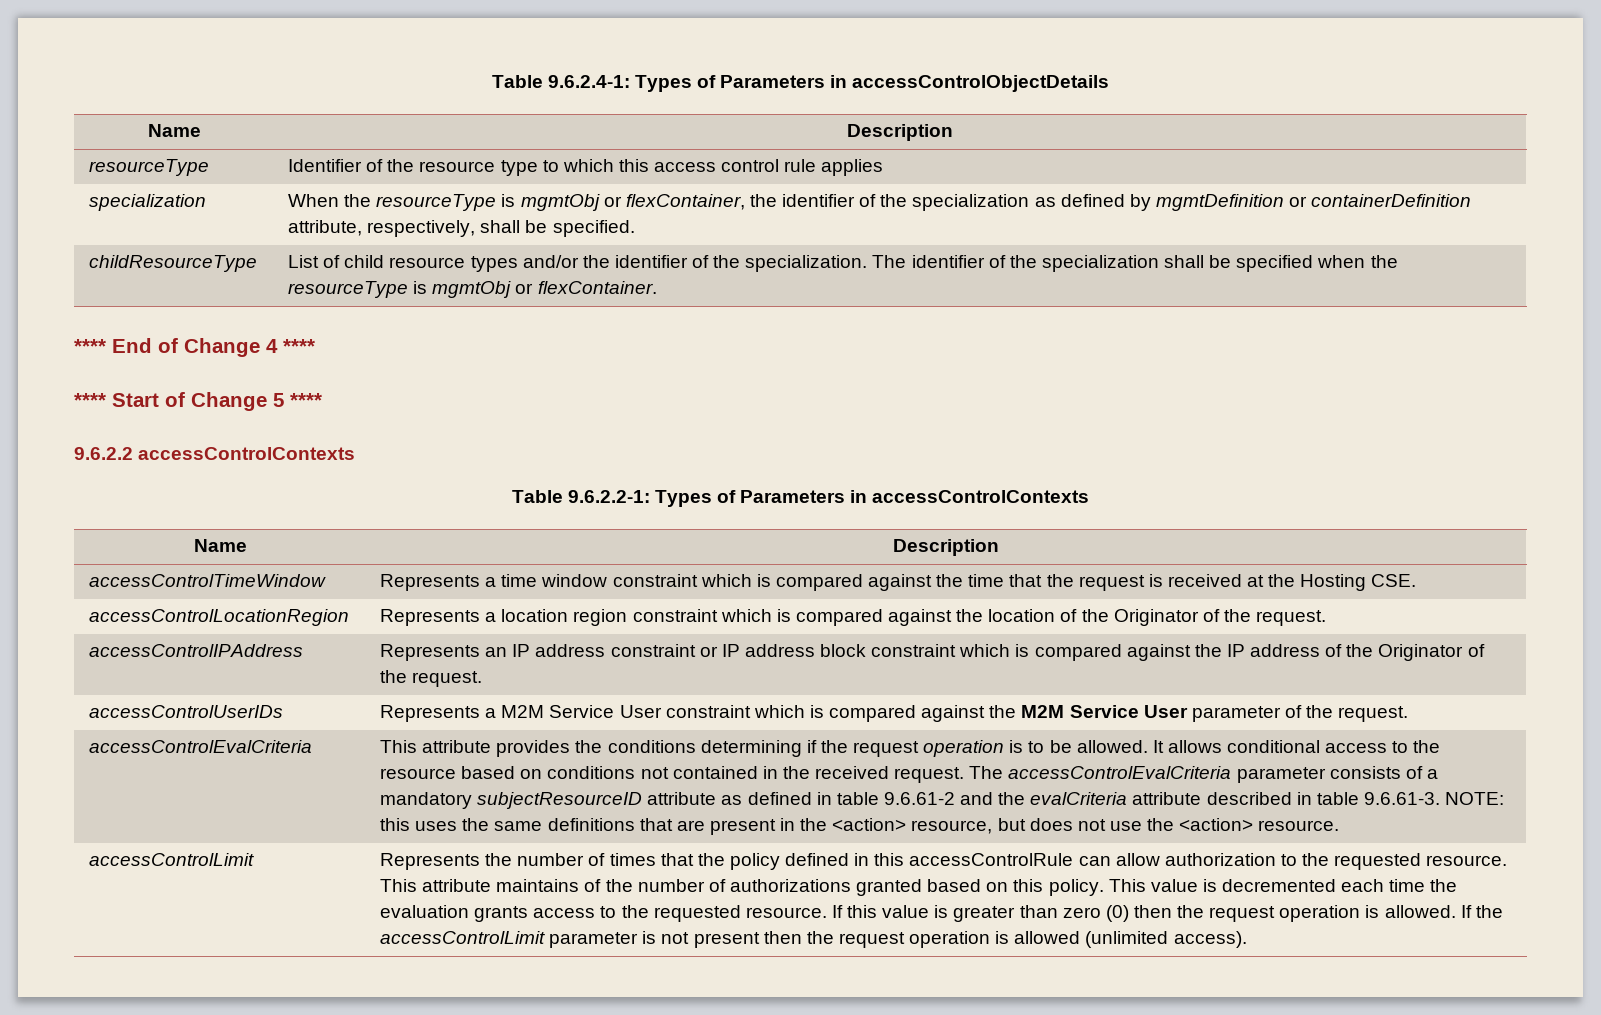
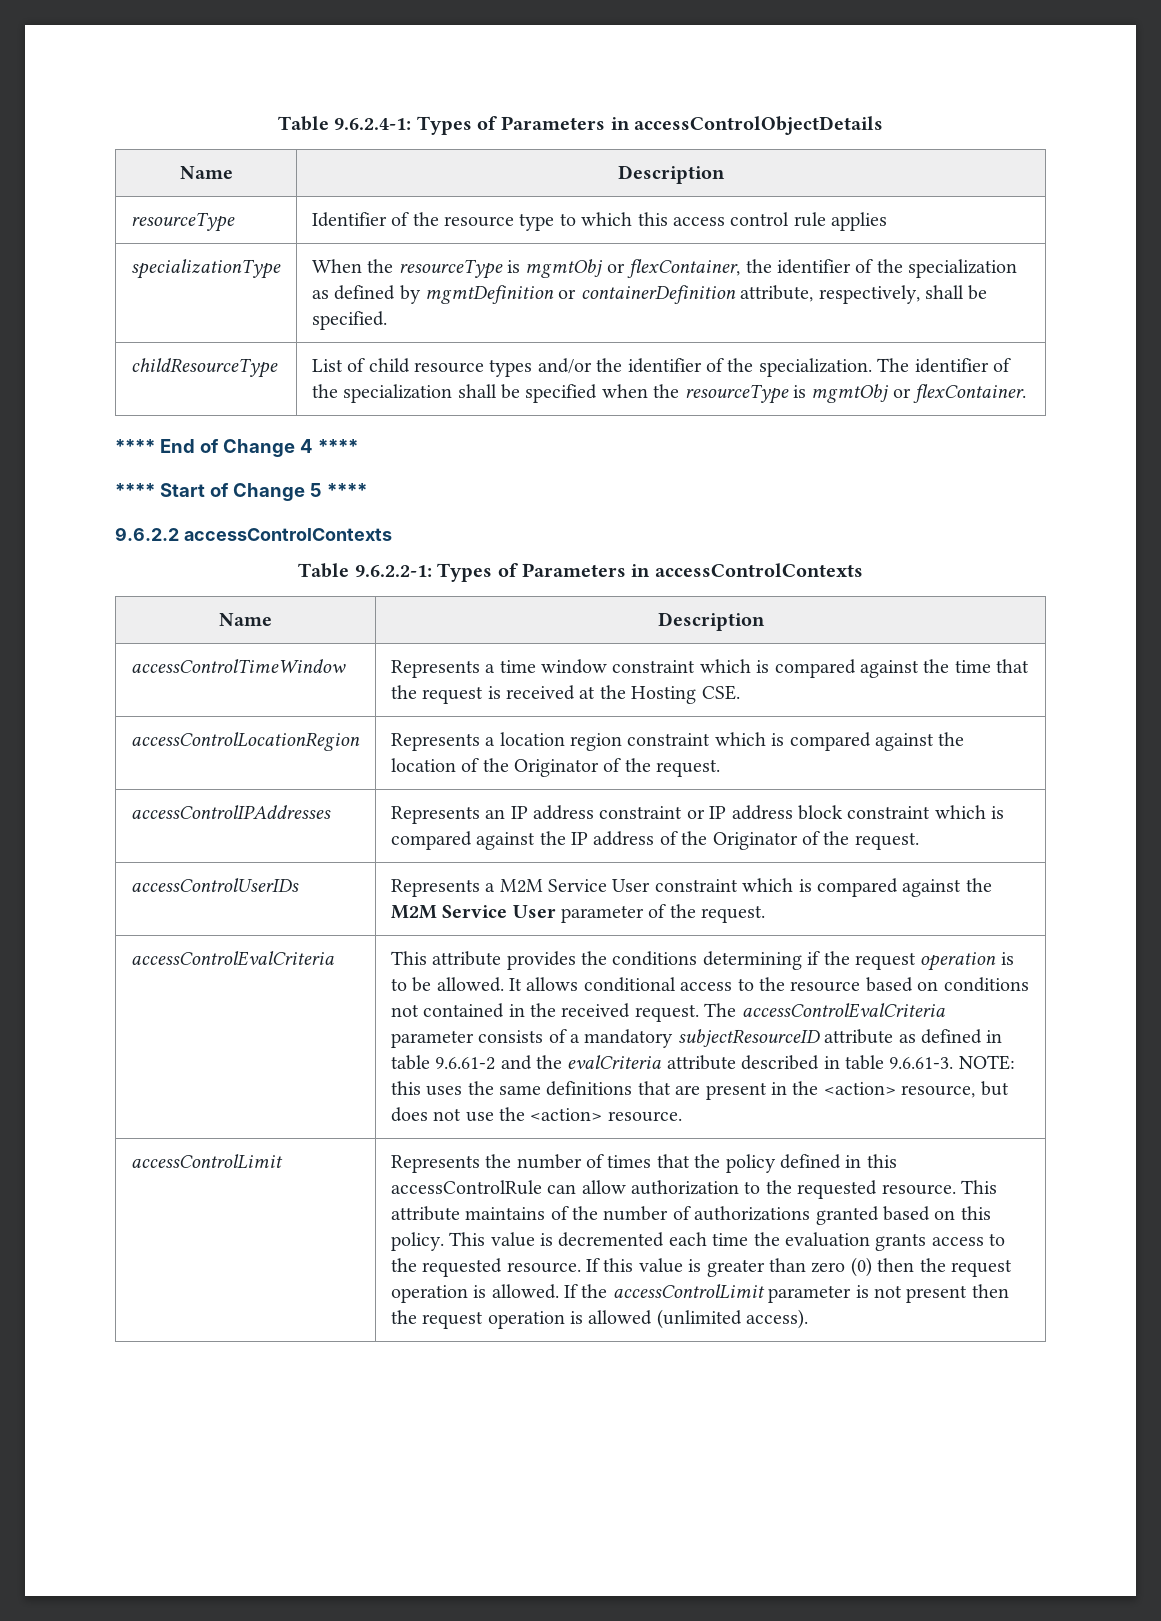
[89,194,207,211] specialization -> [130,259,281,279] specializationType
[89,644,304,657] accessControlIPAddress -> [130,805,331,819] accessControlIPAddresses

